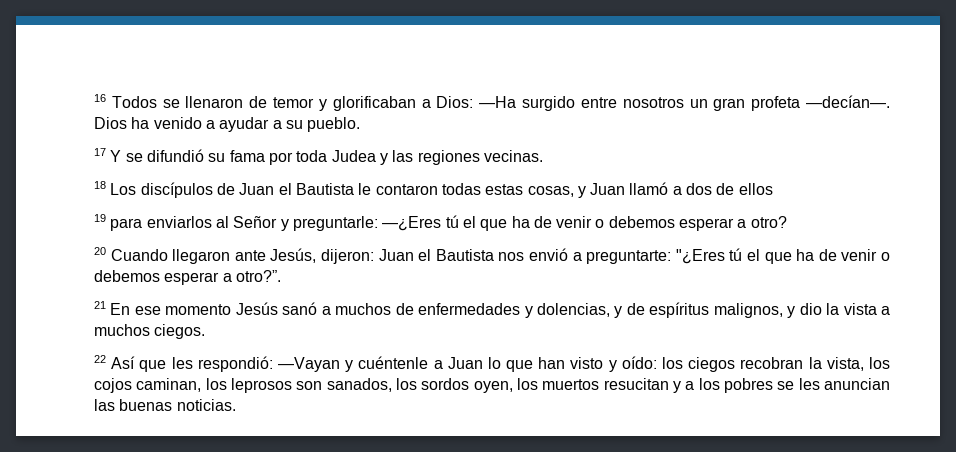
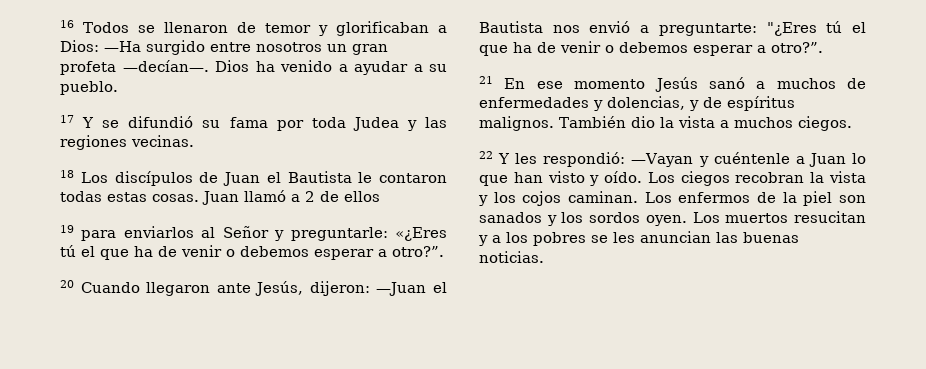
[527,186,586,198] cosas, y -> [152,194,199,202] cosas.
[686,183,713,195] dos -> [305,191,315,202] 2
[382,216,442,231] —¿Eres -> [395,227,447,241] «¿Eres
[750,216,787,228] otro? -> [392,246,444,257] otro?”.
[378,249,414,261] Juan -> [376,282,427,296] —Juan
[713,303,796,318] malignos, y -> [479,116,626,131] malignos. También
[111,356,167,372] Así que -> [498,153,511,164] Y
[621,356,684,369] oído: los -> [604,171,675,183] oído. Los
[826,357,890,371] [94,378,538,393] vista, los cojos caminan, los leprosos son sanados, los sordos oyen, los -> [829,171,866,183] [478,191,866,206] [479,212,720,226] vista y los cojos caminan. Los enfermos de la piel son sanados y los sordos oyen. Los

